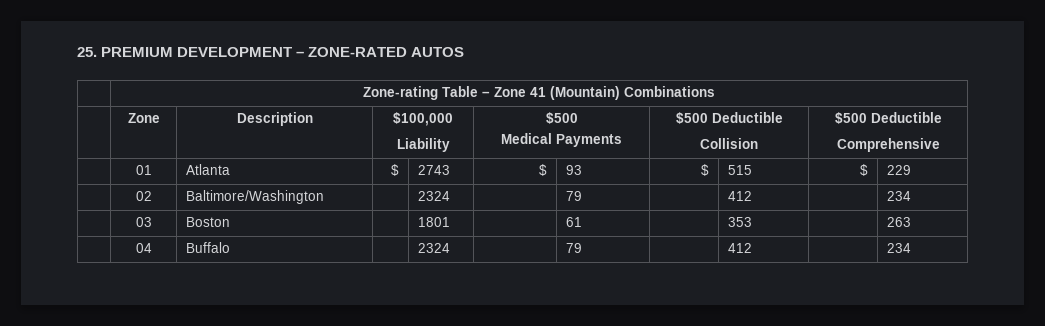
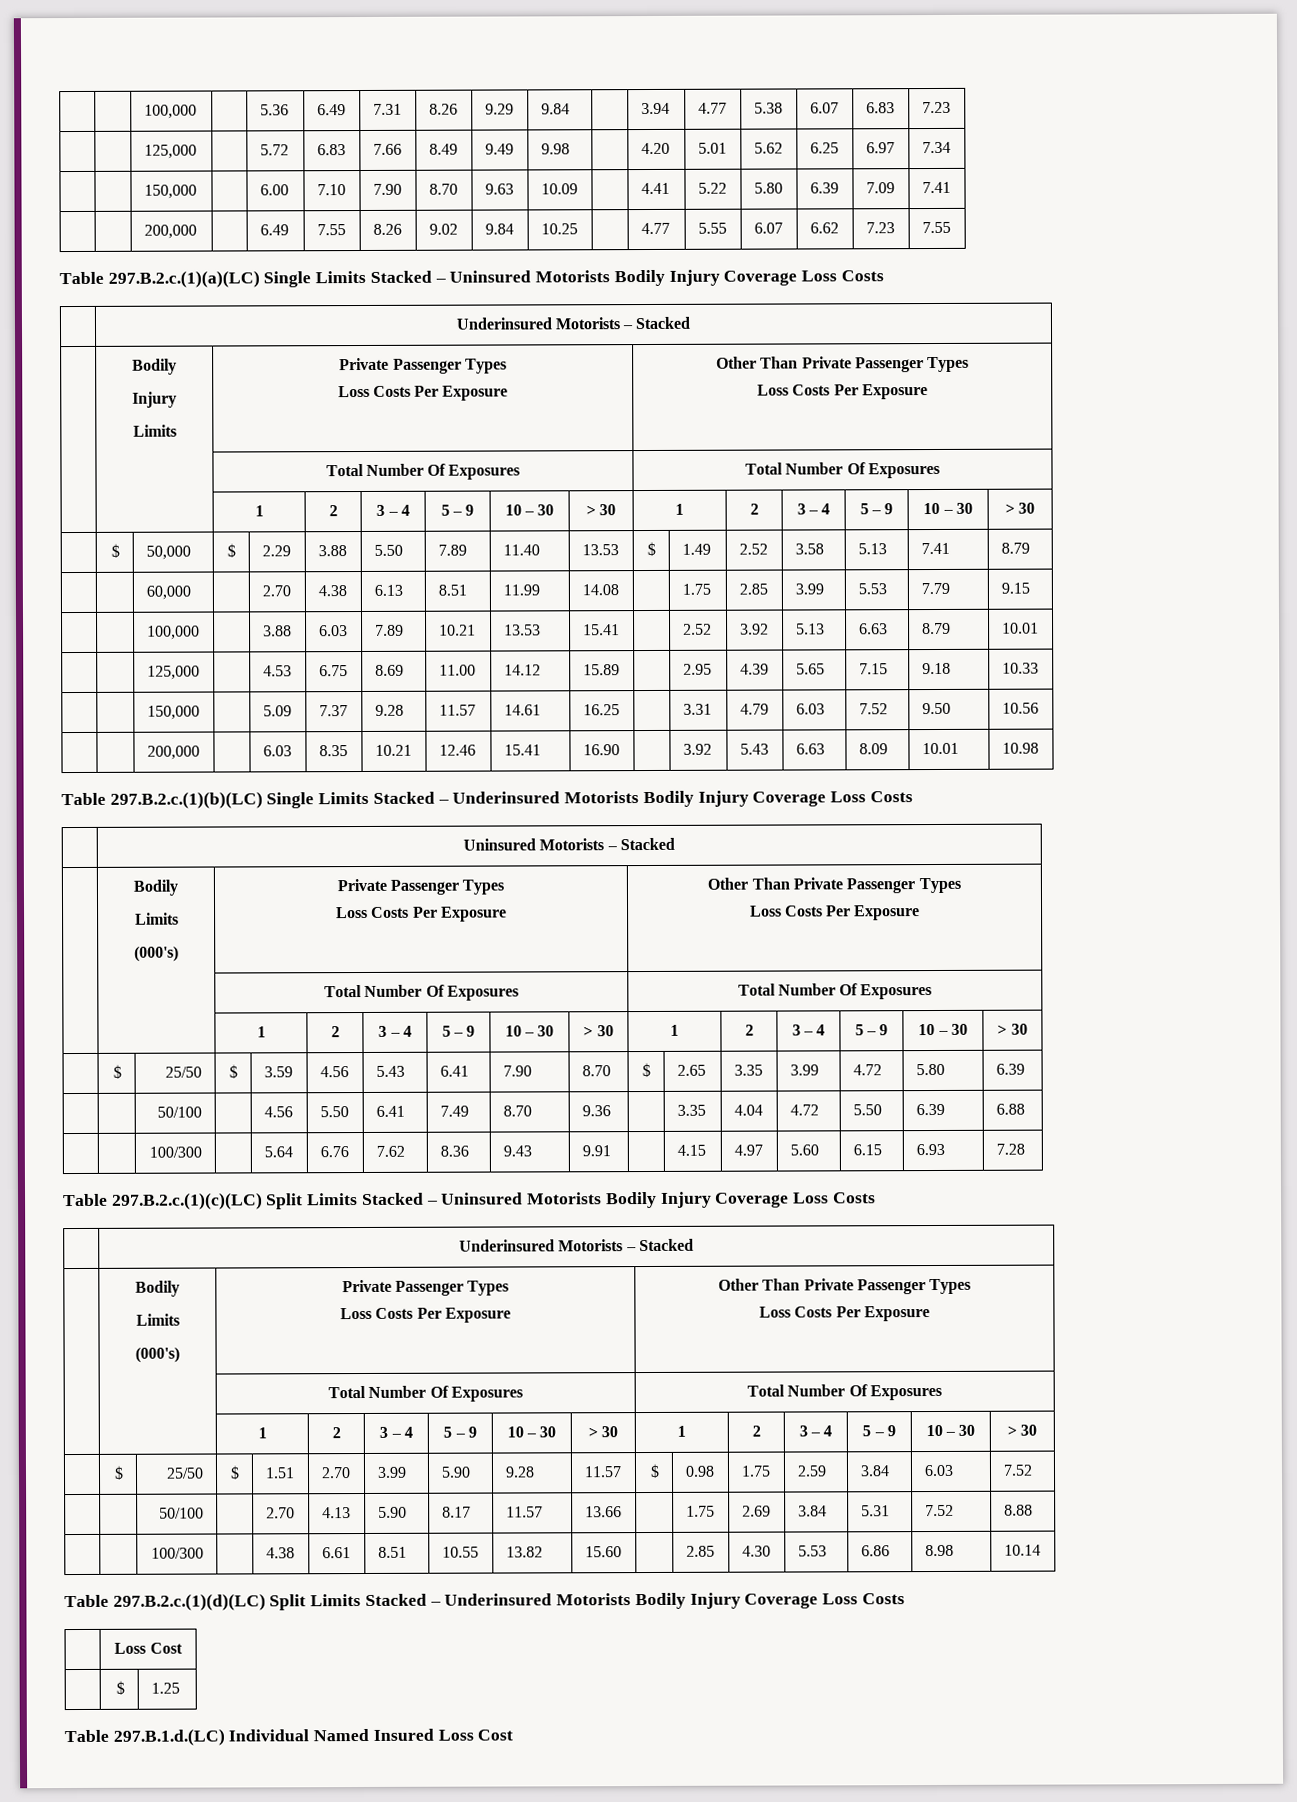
[77,47,465,57] [363,86,715,100] [127,113,160,123] [236,112,313,126] [392,112,453,126] [396,138,450,152] [545,112,578,124] [500,133,622,147] [675,112,783,124] [700,138,758,149] [834,112,942,124] [836,138,940,152] [135,165,152,175] [185,164,230,175] [391,164,400,176] [417,165,450,175] [539,164,548,176] [565,165,582,175] [701,164,710,176] [727,165,752,175] [860,164,869,176] [886,165,911,175] [135,191,152,201] [185,190,324,204] [417,191,450,201] [565,191,582,201] [727,191,752,201] [886,191,911,201] [135,217,152,227] [185,217,230,227] [417,217,450,227] [565,217,582,227] [727,217,752,227] [886,217,911,227] [135,243,152,253] [185,242,230,253] [417,243,450,253] [565,243,582,253] [727,243,752,253] [886,243,911,253] 25. PREMIUM DEVELOPMENT – ZONE-RATED AUTOS // | Zone-rating Table – Zone 41 (Mountain) Combinations // | Zone | Description | $100,000 // Liability | $500 // Medical Payments | $500 Deductible // Collision | $500 Deductible // Comprehensive // | 01 | Atlanta | $ | 2743 | $ | 93 | $ | 515 | $ | 229 // | 02 | Baltimore/Washington | | 2324 | | 79 | | 412 | | 234 // | 03 | Boston | | 1801 | | 61 | | 353 | | 263 // | 04 | Buffalo | | 2324 | | 79 | | 412 | | 234 -> [143,104,197,119] [259,104,289,116] [316,104,346,116] [372,103,402,115] [428,103,458,115] [484,103,514,115] [540,103,570,115] [640,102,670,115] [697,102,727,114] [753,102,783,114] [809,102,839,114] [865,102,895,114] [921,101,951,114] [143,144,197,159] [259,144,289,156] [316,144,346,156] [372,143,402,155] [428,143,458,155] [484,143,514,155] [540,143,570,155] [640,142,670,155] [697,142,727,154] [753,142,783,154] [809,142,839,154] [865,142,895,154] [921,141,951,154] [143,184,197,199] [259,184,289,196] [316,184,346,196] [372,183,402,195] [428,183,458,195] [484,183,514,195] [540,183,578,195] [640,182,670,195] [697,182,727,194] [753,182,783,194] [809,182,839,194] [865,182,895,194] [921,181,951,194] [143,224,197,239] [259,224,289,236] [316,224,346,236] [372,223,402,235] [428,223,458,235] [484,223,514,235] [540,223,578,235] [640,222,670,235] [697,222,727,234] [753,222,783,234] [809,222,839,234] [865,222,895,234] [921,221,951,234] [59,269,884,288] [455,316,692,330] [132,358,177,375] [132,391,177,408] [132,424,177,437] [339,357,507,374] [337,385,509,401] [715,356,970,373] [757,384,928,400] [325,463,521,480] [745,462,940,479] [254,505,264,517] [328,505,338,517] [376,504,410,516] [440,504,475,516] [504,504,555,516] [585,504,617,516] [675,503,684,515] [749,503,759,515] [796,503,831,515] [859,503,894,515] [923,502,973,515] [1004,502,1036,514] [111,543,121,558] [145,545,191,560] [227,543,237,558] [261,545,291,557] [317,545,347,557] [373,544,403,556] [437,544,467,556] [502,544,540,556] [581,544,619,556] [647,541,657,557] [681,543,711,555] [738,543,768,555] [794,543,824,555] [857,543,887,555] [920,542,950,555] [1000,542,1030,554] [145,585,191,600] [261,585,291,597] [317,585,347,597] [373,584,403,596] [437,584,467,596] [502,584,540,596] [581,584,619,596] [681,583,711,595] [738,583,768,595] [794,583,824,595] [857,583,887,595] [920,582,950,595] [1000,582,1030,594] [146,625,200,640] [262,625,292,637] [318,625,348,637] [374,624,404,636] [438,624,476,636] [503,624,541,636] [582,624,620,636] [682,623,712,635] [739,623,769,635] [795,623,825,635] [858,623,888,635] [921,622,951,635] [1001,622,1039,634] [146,665,200,680] [262,665,292,677] [318,665,348,677] [374,664,404,676] [438,664,476,676] [503,664,541,676] [582,664,620,676] [682,663,712,675] [739,663,769,675] [795,663,825,675] [858,663,888,675] [921,662,951,675] [1001,662,1039,674] [146,705,200,720] [262,705,292,717] [318,705,348,717] [374,704,404,716] [438,704,476,716] [503,704,541,716] [582,704,620,716] [682,703,712,715] [739,703,769,715] [795,703,825,715] [858,703,888,715] [921,702,951,715] [1001,702,1039,714] [146,745,200,760] [262,745,292,757] [318,745,348,757] [374,744,412,756] [438,744,476,756] [503,744,541,756] [582,744,620,756] [682,743,712,755] [739,743,769,755] [795,743,825,755] [858,743,888,755] [921,742,959,755] [1001,742,1039,754] [61,790,913,809] [463,837,675,851] [133,879,178,896] [134,912,179,925] [134,945,179,962] [336,878,505,895] [336,906,507,922] [707,877,961,894] [749,905,921,921] [324,984,519,1001] [737,983,933,1000] [256,1026,266,1038] [330,1026,340,1038] [378,1025,412,1037] [441,1025,476,1037] [504,1025,555,1037] [583,1025,614,1037] [670,1024,679,1036] [744,1024,754,1036] [791,1024,826,1036] [854,1024,889,1036] [918,1023,968,1036] [997,1023,1028,1035] [113,1064,123,1079] [165,1066,203,1078] [229,1064,239,1079] [263,1066,293,1078] [319,1066,349,1078] [375,1065,405,1077] [439,1065,469,1077] [502,1065,532,1077] [581,1065,611,1077] [642,1062,652,1078] [676,1064,706,1076] [733,1064,763,1076] [789,1064,819,1076] [852,1064,882,1076] [915,1063,945,1076] [995,1063,1025,1075] [157,1106,203,1118] [263,1106,293,1118] [319,1106,349,1118] [375,1105,405,1117] [439,1105,469,1117] [502,1105,532,1117] [581,1105,611,1117] [676,1104,706,1116] [733,1104,763,1116] [789,1104,819,1116] [852,1104,882,1116] [915,1103,945,1116] [995,1103,1025,1115] [149,1146,203,1158] [263,1146,293,1158] [319,1146,349,1158] [375,1145,405,1157] [439,1145,469,1157] [502,1145,532,1157] [581,1145,611,1157] [676,1144,706,1156] [733,1144,763,1156] [789,1144,819,1156] [852,1144,882,1156] [915,1143,945,1156] [995,1143,1025,1155] [63,1191,876,1210] [459,1238,694,1252] [135,1280,180,1297] [135,1313,180,1326] [135,1346,180,1363] [341,1279,510,1296] [340,1307,511,1323] [717,1278,972,1295] [759,1306,930,1322] [328,1385,523,1402] [747,1384,942,1401] [257,1427,267,1439] [331,1427,341,1439] [379,1426,413,1438] [443,1426,477,1438] [506,1426,557,1438] [587,1426,619,1438] [677,1425,686,1437] [751,1425,761,1437] [798,1425,833,1437] [862,1425,896,1437] [925,1424,976,1437] [1006,1424,1038,1436] [114,1465,125,1480] [166,1467,205,1479] [230,1465,241,1480] [264,1467,295,1479] [320,1467,351,1479] [376,1466,407,1478] [440,1466,471,1478] [504,1466,535,1478] [583,1466,622,1478] [650,1463,661,1478] [684,1465,715,1477] [740,1465,771,1477] [796,1465,827,1477] [859,1465,890,1477] [923,1464,954,1477] [1002,1464,1033,1476] [159,1507,205,1519] [265,1507,295,1519] [321,1507,351,1519] [377,1506,407,1518] [441,1506,471,1518] [505,1506,543,1518] [584,1506,622,1518] [685,1505,715,1517] [741,1505,771,1517] [797,1505,827,1517] [860,1505,890,1517] [924,1504,954,1517] [1003,1504,1033,1516] [151,1547,205,1559] [265,1547,295,1559] [321,1547,351,1559] [377,1546,407,1558] [441,1546,479,1558] [505,1546,543,1558] [584,1546,622,1558] [685,1545,715,1557] [741,1545,771,1557] [797,1545,827,1557] [860,1545,890,1557] [924,1544,954,1557] [1003,1544,1041,1556] [64,1592,905,1611] [114,1642,183,1654] [116,1680,126,1695] [150,1682,180,1694] [64,1728,514,1746] | | 100,000 | | 5.36 | 6.49 | 7.31 | 8.26 | 9.29 | 9.84 | | 3.94 | 4.77 | 5.38 | 6.07 | 6.83 | 7.23 // | | 125,000 | | 5.72 | 6.83 | 7.66 | 8.49 | 9.49 | 9.98 | | 4.20 | 5.01 | 5.62 | 6.25 | 6.97 | 7.34 // | | 150,000 | | 6.00 | 7.10 | 7.90 | 8.70 | 9.63 | 10.09 | | 4.41 | 5.22 | 5.80 | 6.39 | 7.09 | 7.41 // | | 200,000 | | 6.49 | 7.55 | 8.26 | 9.02 | 9.84 | 10.25 | | 4.77 | 5.55 | 6.07 | 6.62 | 7.23 | 7.55 // Table 297.B.2.c.(1)(a)(LC) Single Limits Stacked – Uninsured Motorists Bodily Injury Coverage Loss Costs // | Underinsured Motorists – Stacked // | Bodily // Injury // Limits | Private Passenger Types // Loss Costs Per Exposure | Other Than Private Passenger Types // Loss Costs Per Exposure // | | Total Number Of Exposures | Total Number Of Exposures // | | 1 | 2 | 3 – 4 | 5 – 9 | 10 – 30 | > 30 | 1 | 2 | 3 – 4 | 5 – 9 | 10 – 30 | > 30 // | $ | 50,000 | $ | 2.29 | 3.88 | 5.50 | 7.89 | 11.40 | 13.53 | $ | 1.49 | 2.52 | 3.58 | 5.13 | 7.41 | 8.79 // | | 60,000 | | 2.70 | 4.38 | 6.13 | 8.51 | 11.99 | 14.08 | | 1.75 | 2.85 | 3.99 | 5.53 | 7.79 | 9.15 // | | 100,000 | | 3.88 | 6.03 | 7.89 | 10.21 | 13.53 | 15.41 | | 2.52 | 3.92 | 5.13 | 6.63 | 8.79 | 10.01 // | | 125,000 | | 4.53 | 6.75 | 8.69 | 11.00 | 14.12 | 15.89 | | 2.95 | 4.39 | 5.65 | 7.15 | 9.18 | 10.33 // | | 150,000 | | 5.09 | 7.37 | 9.28 | 11.57 | 14.61 | 16.25 | | 3.31 | 4.79 | 6.03 | 7.52 | 9.50 | 10.56 // | | 200,000 | | 6.03 | 8.35 | 10.21 | 12.46 | 15.41 | 16.90 | | 3.92 | 5.43 | 6.63 | 8.09 | 10.01 | 10.98 // Table 297.B.2.c.(1)(b)(LC) Single Limits Stacked – Underinsured Motorists Bodily Injury Coverage Loss Costs // | Uninsured Motorists – Stacked // | Bodily // Limits // (000's) | Private Passenger Types // Loss Costs Per Exposure | Other Than Private Passenger Types // Loss Costs Per Exposure // | | Total Number Of Exposures | Total Number Of Exposures // | | 1 | 2 | 3 – 4 | 5 – 9 | 10 – 30 | > 30 | 1 | 2 | 3 – 4 | 5 – 9 | 10 – 30 | > 30 // | $ | 25/50 | $ | 3.59 | 4.56 | 5.43 | 6.41 | 7.90 | 8.70 | $ | 2.65 | 3.35 | 3.99 | 4.72 | 5.80 | 6.39 // | | 50/100 | | 4.56 | 5.50 | 6.41 | 7.49 | 8.70 | 9.36 | | 3.35 | 4.04 | 4.72 | 5.50 | 6.39 | 6.88 // | | 100/300 | | 5.64 | 6.76 | 7.62 | 8.36 | 9.43 | 9.91 | | 4.15 | 4.97 | 5.60 | 6.15 | 6.93 | 7.28 // Table 297.B.2.c.(1)(c)(LC) Split Limits Stacked – Uninsured Motorists Bodily Injury Coverage Loss Costs // | Underinsured Motorists – Stacked // | Bodily // Limits // (000's) | Private Passenger Types // Loss Costs Per Exposure | Other Than Private Passenger Types // Loss Costs Per Exposure // | | Total Number Of Exposures | Total Number Of Exposures // | | 1 | 2 | 3 – 4 | 5 – 9 | 10 – 30 | > 30 | 1 | 2 | 3 – 4 | 5 – 9 | 10 – 30 | > 30 // | $ | 25/50 | $ | 1.51 | 2.70 | 3.99 | 5.90 | 9.28 | 11.57 | $ | 0.98 | 1.75 | 2.59 | 3.84 | 6.03 | 7.52 // | | 50/100 | | 2.70 | 4.13 | 5.90 | 8.17 | 11.57 | 13.66 | | 1.75 | 2.69 | 3.84 | 5.31 | 7.52 | 8.88 // | | 100/300 | | 4.38 | 6.61 | 8.51 | 10.55 | 13.82 | 15.60 | | 2.85 | 4.30 | 5.53 | 6.86 | 8.98 | 10.14 // Table 297.B.2.c.(1)(d)(LC) Split Limits Stacked – Underinsured Motorists Bodily Injury Coverage Loss Costs // | Loss Cost // | $ | 1.25 // Table 297.B.1.d.(LC) Individual Named Insured Loss Cost

